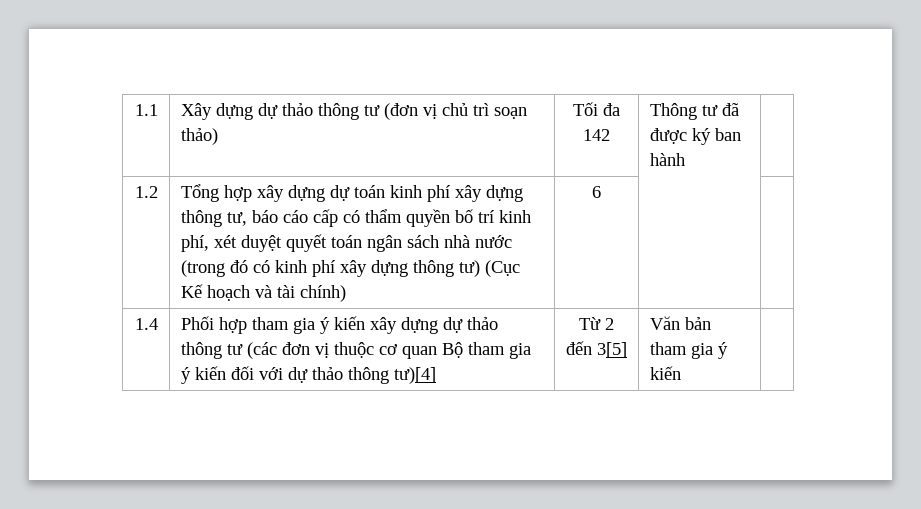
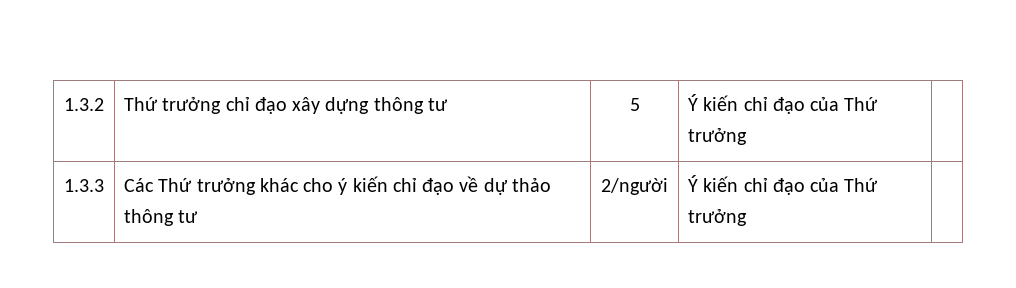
[134,104,158,116] [180,103,527,120] [180,128,218,145] [573,102,620,116] [583,129,610,141] [649,103,739,120] [649,128,741,145] [649,153,685,166] [134,186,158,198] [180,184,523,202] [180,209,531,227] [180,234,512,252] [180,260,520,277] [180,284,346,302] [592,186,601,198] [134,318,158,330] [180,316,498,334] [180,342,531,359] [180,366,436,384] [579,317,614,330] [566,341,627,358] [649,316,711,330] [649,342,728,359] [649,366,681,380] 1.1 | Xây dựng dự thảo thông tư (đơn vị chủ trì soạn thảo) | Tối đa 142 | Thông tư đã được ký ban hành | // 1.2 | Tổng hợp xây dựng dự toán kinh phí xây dựng thông tư, báo cáo cấp có thẩm quyền bố trí kinh phí, xét duyệt quyết toán ngân sách nhà nước (trong đó có kinh phí xây dựng thông tư) (Cục Kế hoạch và tài chính) | 6 | | // 1.4 | Phối hợp tham gia ý kiến xây dựng dự thảo thông tư (các đơn vị thuộc cơ quan Bộ tham gia ý kiến đối với dự thảo thông tư)[4] | Từ 2 đến 3[5] | Văn bản tham gia ý kiến -> [64,98,104,111] [124,97,448,114] [629,98,640,111] [688,94,879,114] [688,128,748,145] [64,179,104,192] [124,176,551,195] [124,209,199,226] [601,178,668,195] [688,175,879,195] [688,209,748,226] 1.3.2 | Thứ trưởng chỉ đạo xây dựng thông tư | 5 | Ý kiến chỉ đạo của Thứ trưởng | // 1.3.3 | Các Thứ trưởng khác cho ý kiến chỉ đạo về dự thảo thông tư | 2/người | Ý kiến chỉ đạo của Thứ trưởng

